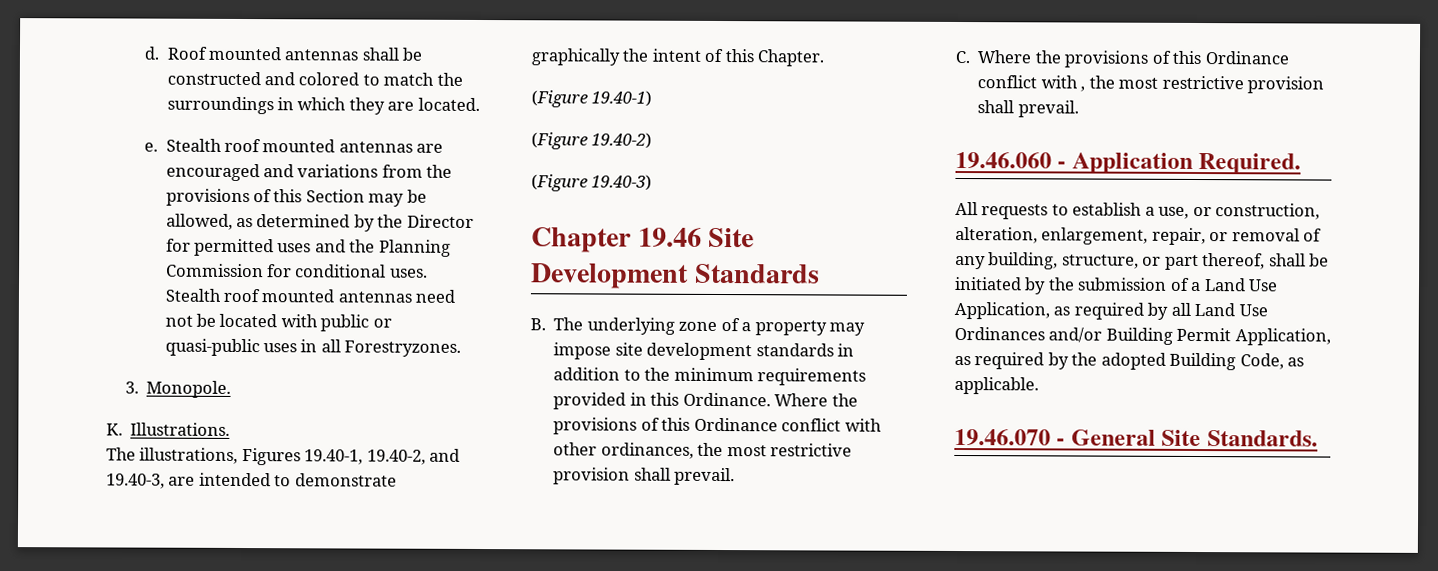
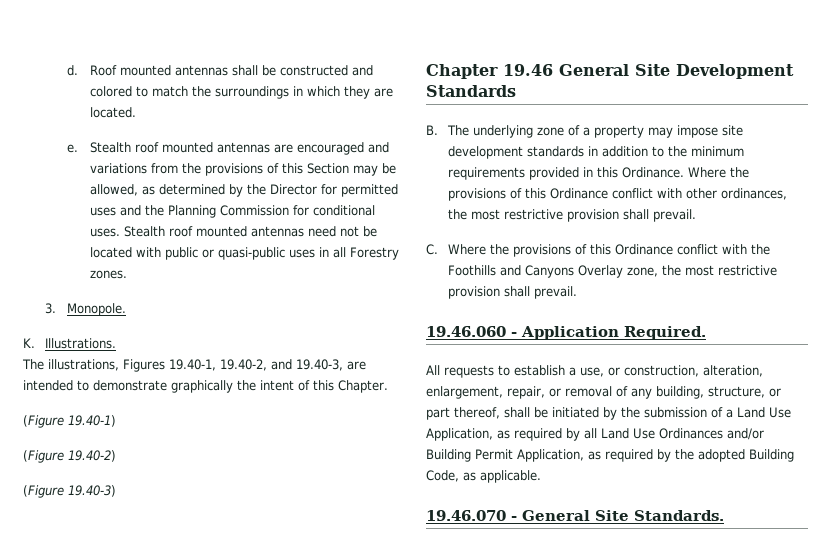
[344,340,462,357] Forestryzones. -> [349,247,399,260] [89,270,127,279] Forestry zones.
(702, 237) none -> [559,64,629,76] General
[1080,86,1086,92] , -> [751,244,771,255] [448,265,659,278] the Foothills and Canyons Overlay zone,

